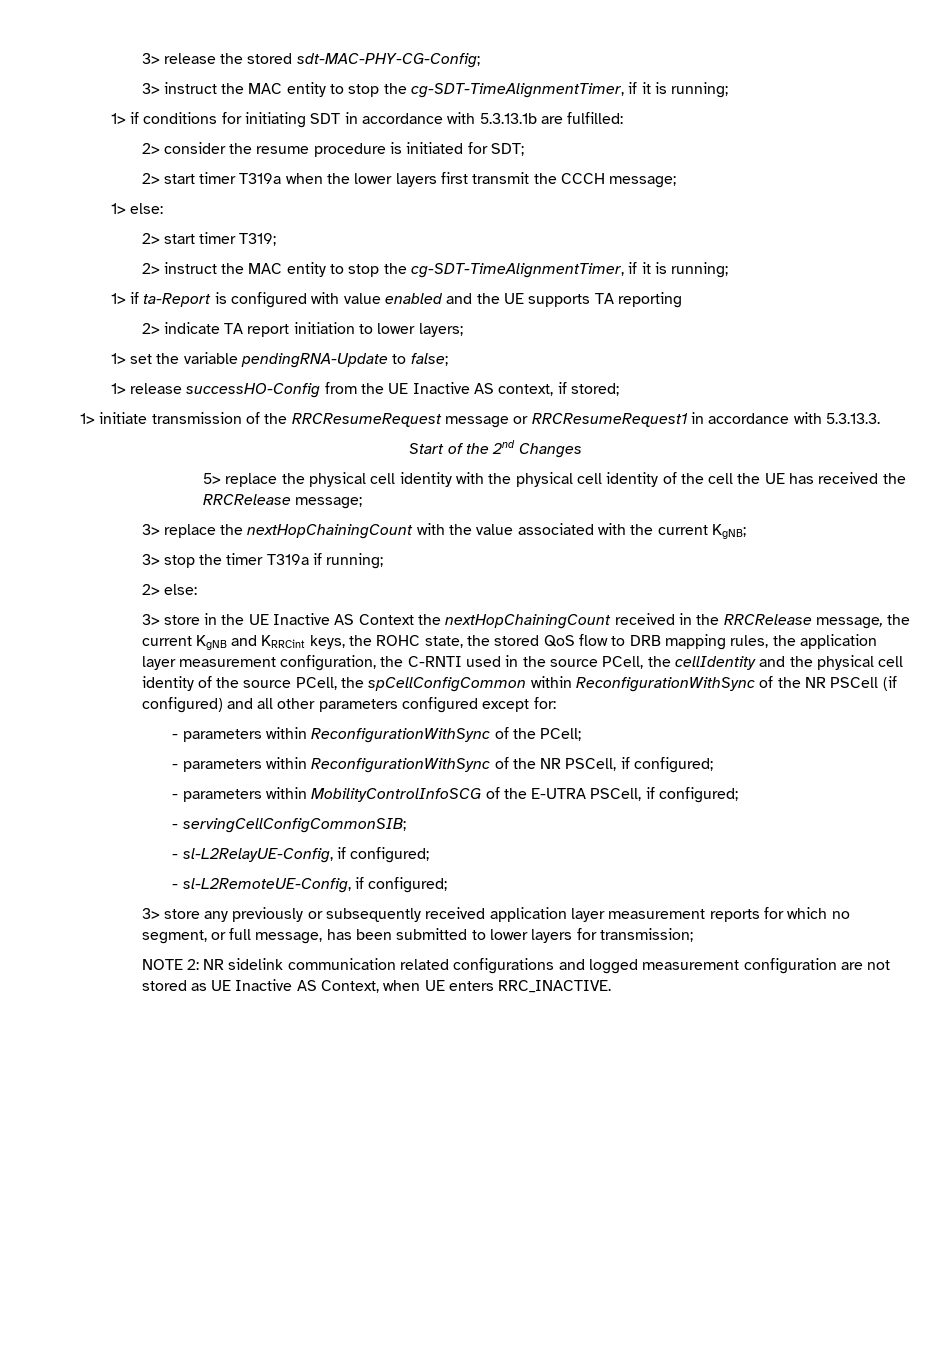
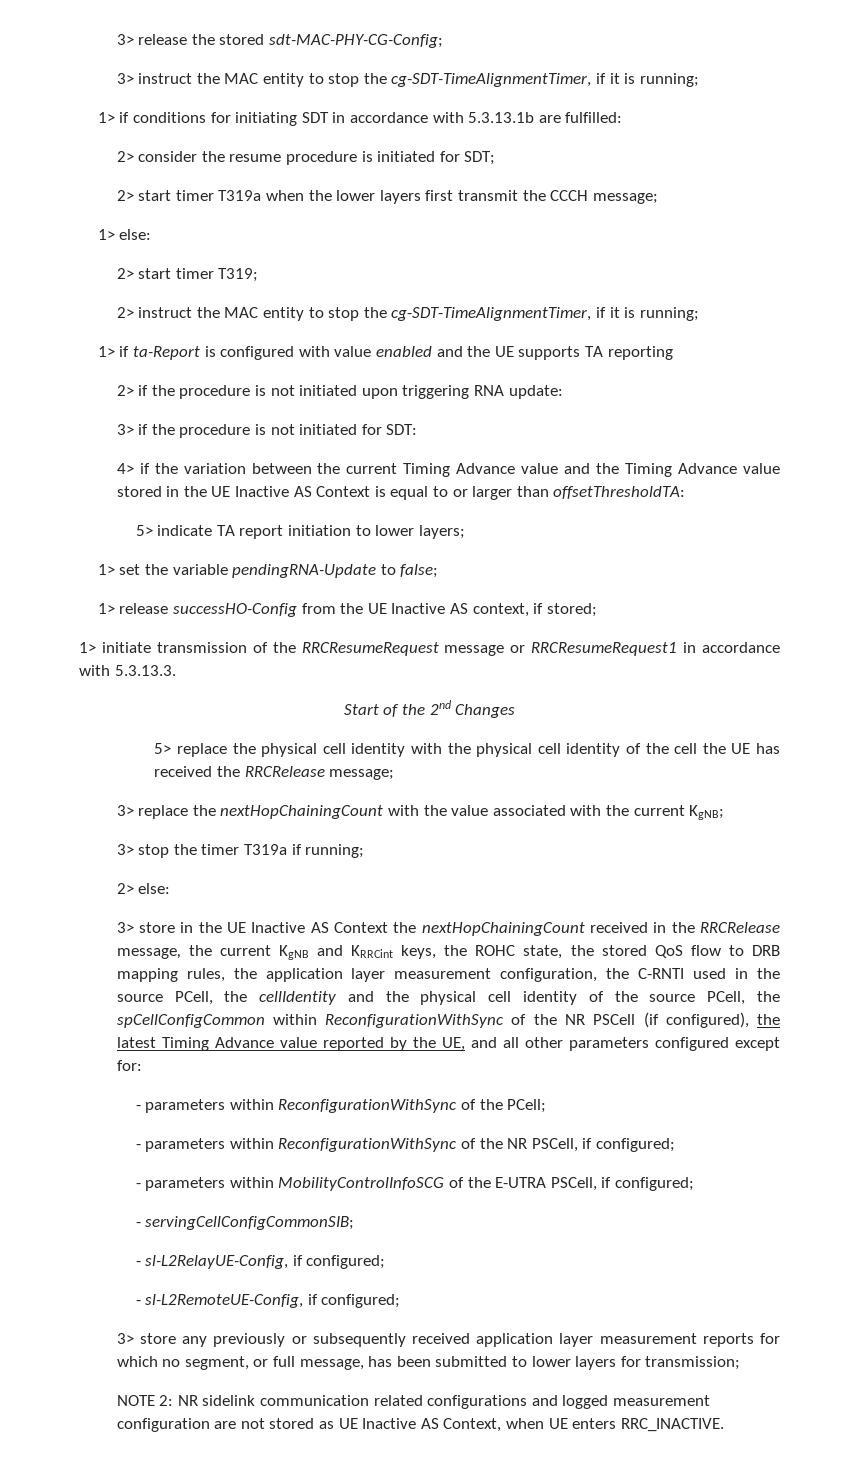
(160, 328) none -> [138,385,563,399] [116,424,418,438] [116,463,780,477] [116,486,686,500] [135,525,153,536] if the procedure is not initiated upon triggering RNA update: // 3> if the procedure is not initiated for SDT: // 4> if the variation between the current Timing Advance value and the Timing Advance value stored in the UE Inactive AS Context is equal to or larger than offsetThresholdTA: // 5>
[141,697,223,713] configured) -> [665,1012,780,1028] [116,1037,465,1051] configured), the latest Timing Advance value reported by the UE,

